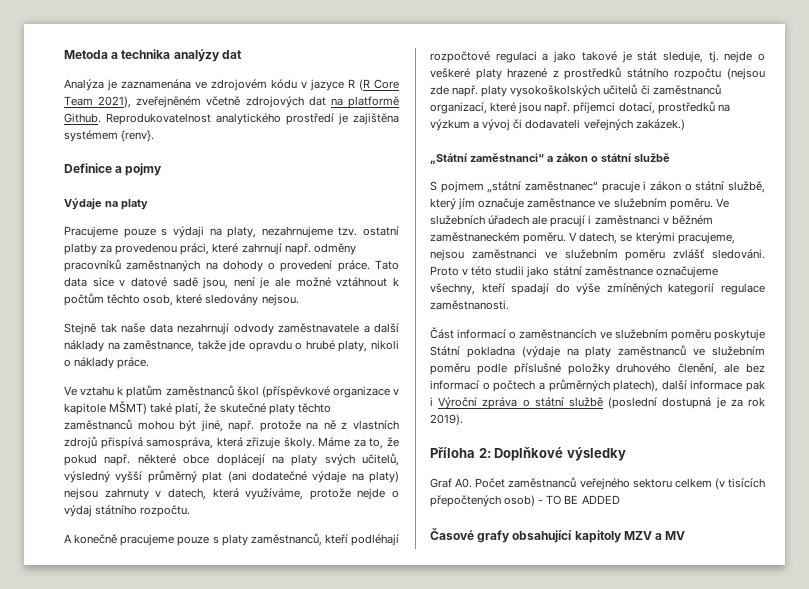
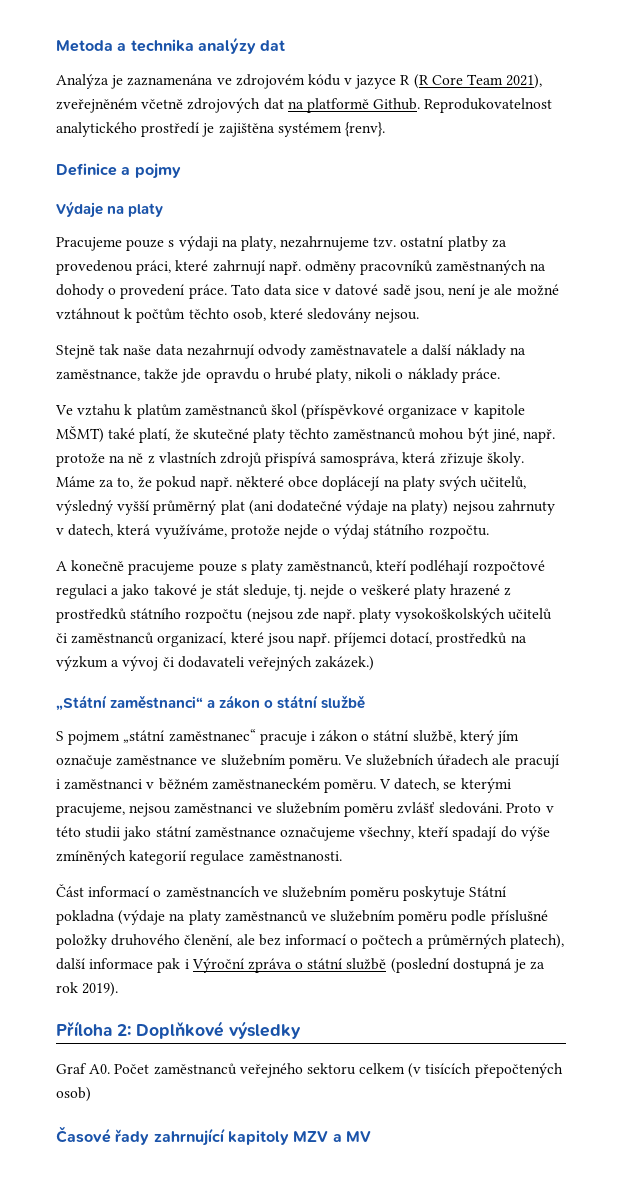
[538,495,620,505] - TO BE ADDED -> (91, 1094) none
[477,530,573,543] grafy obsahující -> [115,1128,225,1146] řady zahrnující

